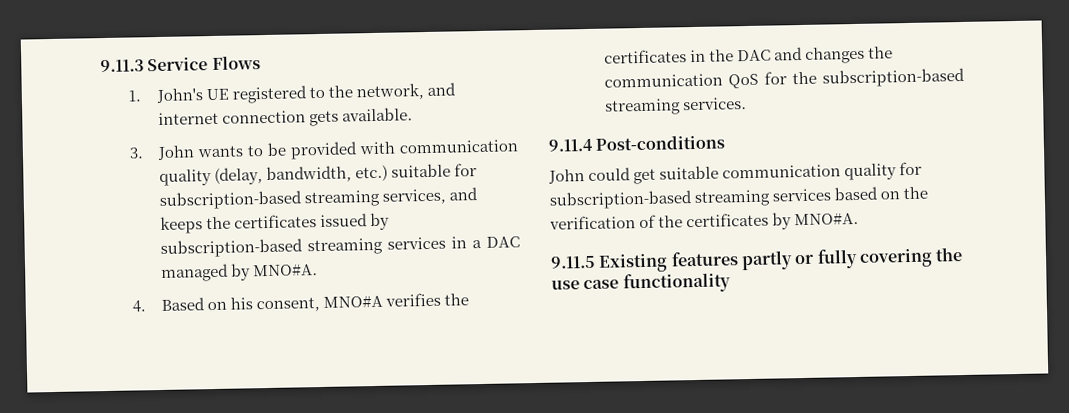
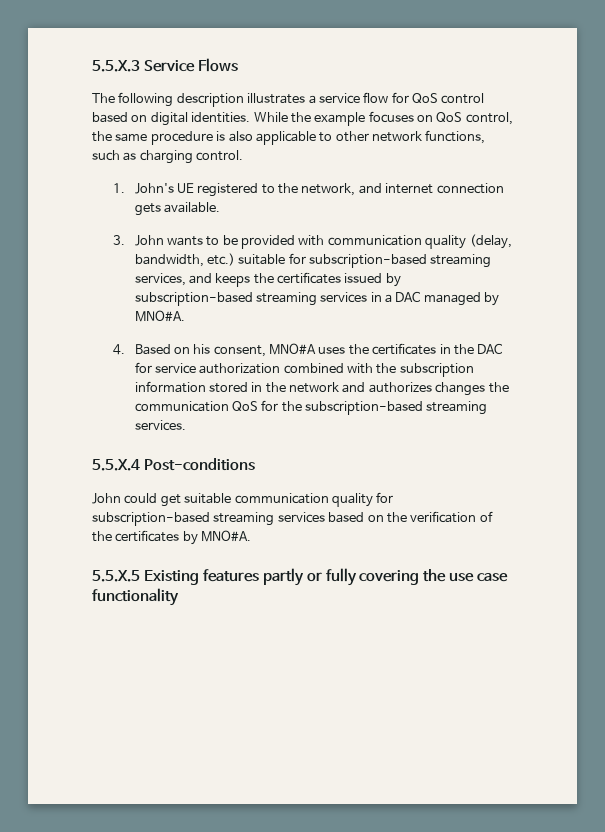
[100,59,144,73] 9.11.3 -> [92,60,140,72] 5.5.X.3
(261, 63) none -> [92,92,485,107] [92,111,513,126] [92,130,486,145] [92,150,244,164] // The following description illustrates a service flow for QoS control based on digital identities. While the example focuses on QoS control, the same procedure is also applicable to other network functions, such as charging control.
[385,292,442,307] verifies -> [318,347,346,354] uses
[774,46,804,61] and -> [134,362,474,377] [134,381,432,393] for service authorization combined with the subscription information stored in the network and authorizes
[548,138,593,152] 9.11.4 -> [92,459,140,471] 5.5.X.4
[550,255,596,269] 9.11.5 -> [92,570,140,582] 5.5.X.5

